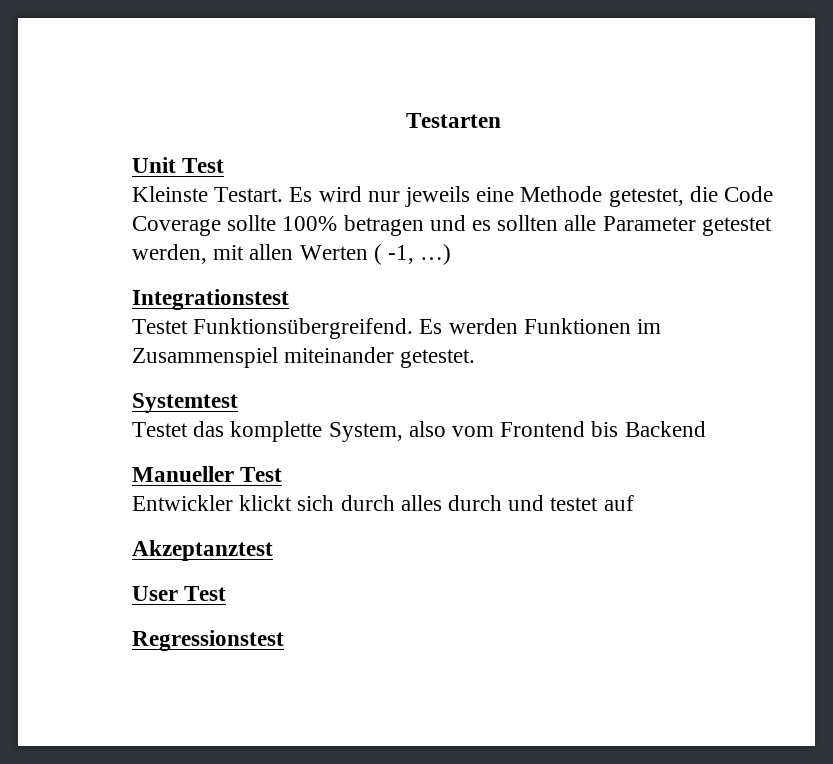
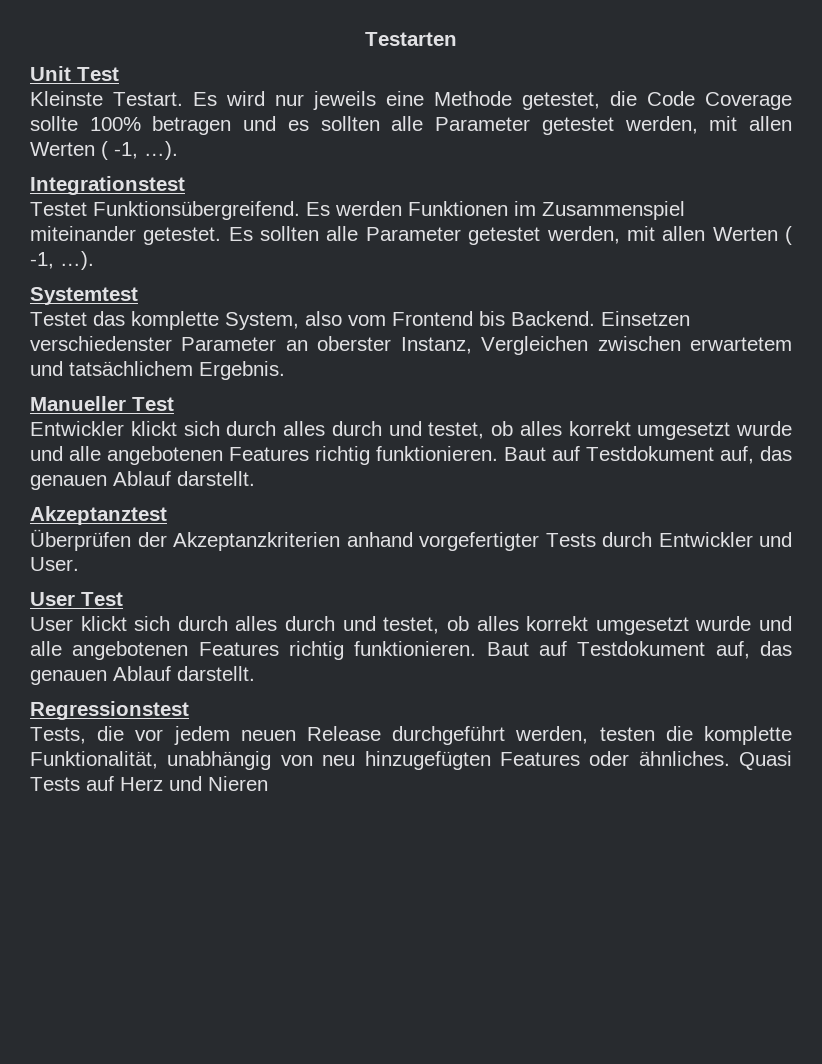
[420,244,452,265] …) -> [144,141,178,160] …).
(476, 358) none -> [228,226,793,245] [30,251,94,270] Es sollten alle Parameter getestet werden, mit allen Werten ( -1, …).
[624,421,706,437] Backend -> [511,311,690,326] [30,336,792,355] [30,361,285,380] Backend. Einsetzen verschiedenster Parameter an oberster Instanz, Vergleichen zwischen erwartetem und tatsächlichem Ergebnis.
[550,495,634,511] [132,540,273,561] [132,586,227,601] [132,630,284,651] testet auf // Akzeptanztest // User Test // Regressionstest -> [428,421,792,440] [30,446,792,465] [30,471,255,490] [30,506,167,525] [30,529,792,551] [30,557,79,571] [30,592,123,606] [30,616,793,635] [30,641,793,660] [30,666,255,685] [30,701,189,720] [30,726,792,745] [30,751,792,770] [30,776,268,791] testet, ob alles korrekt umgesetzt wurde und alle angebotenen Features richtig funktionieren. Baut auf Testdokument auf, das genauen Ablauf darstellt. // Akzeptanztest // Überprüfen der Akzeptanzkriterien anhand vorgefertigter Tests durch Entwickler und User. // User Test // User klickt sich durch alles durch und testet, ob alles korrekt umgesetzt wurde und alle angebotenen Features richtig funktionieren. Baut auf Testdokument auf, das genauen Ablauf darstellt. // Regressionstest // Tests, die vor jedem neuen Release durchgeführt werden, testen die komplette Funktionalität, unabhängig von neu hinzugefügten Features oder ähnliches. Quasi Tests auf Herz und Nieren

